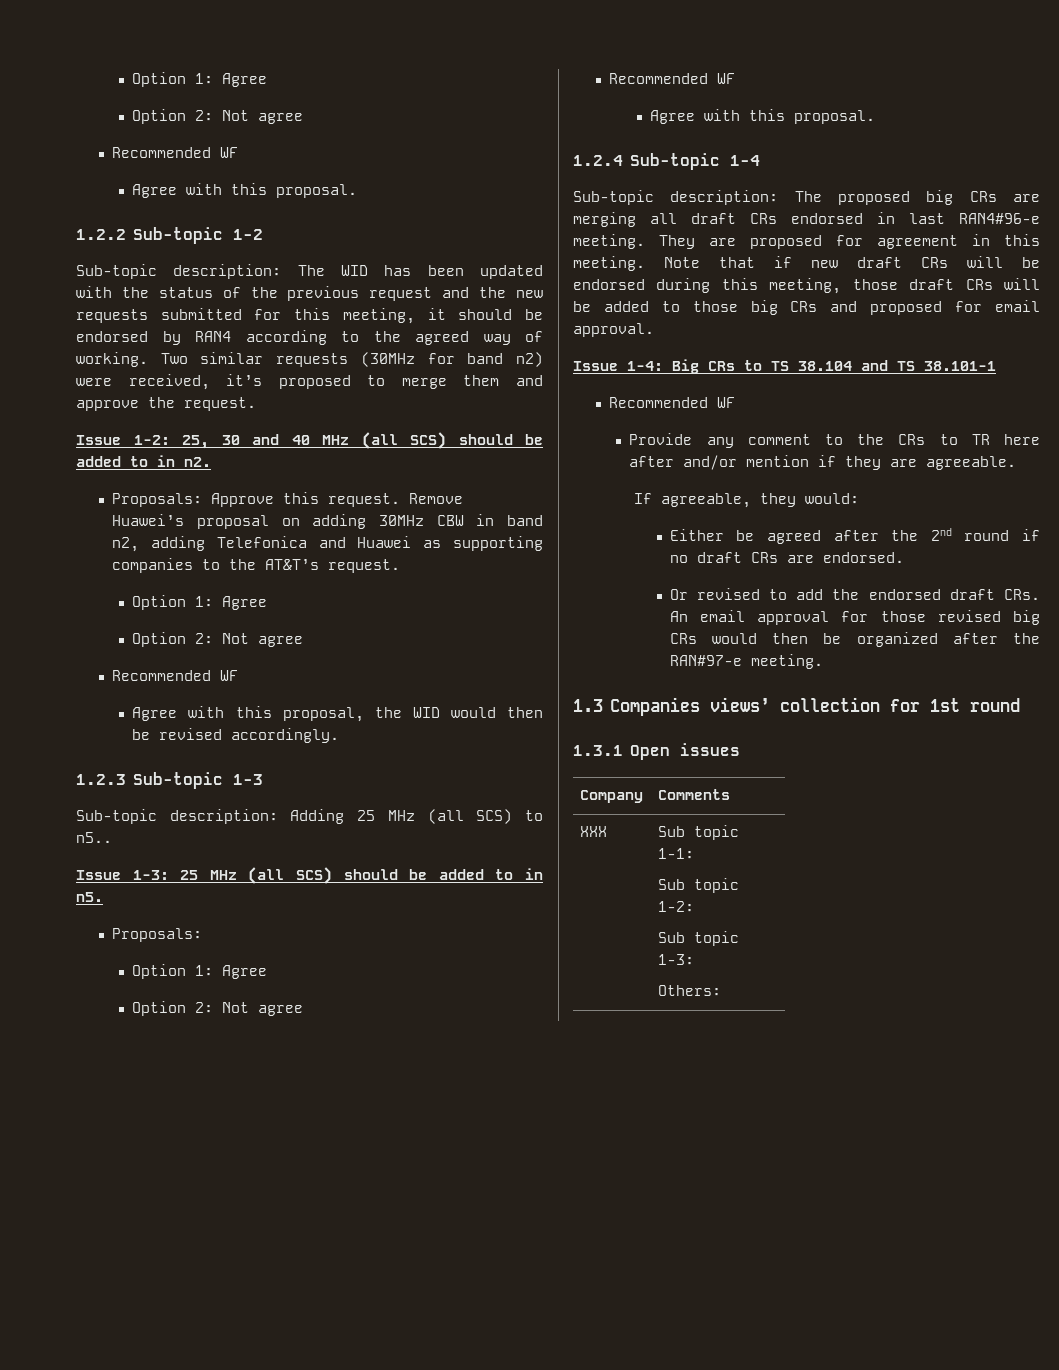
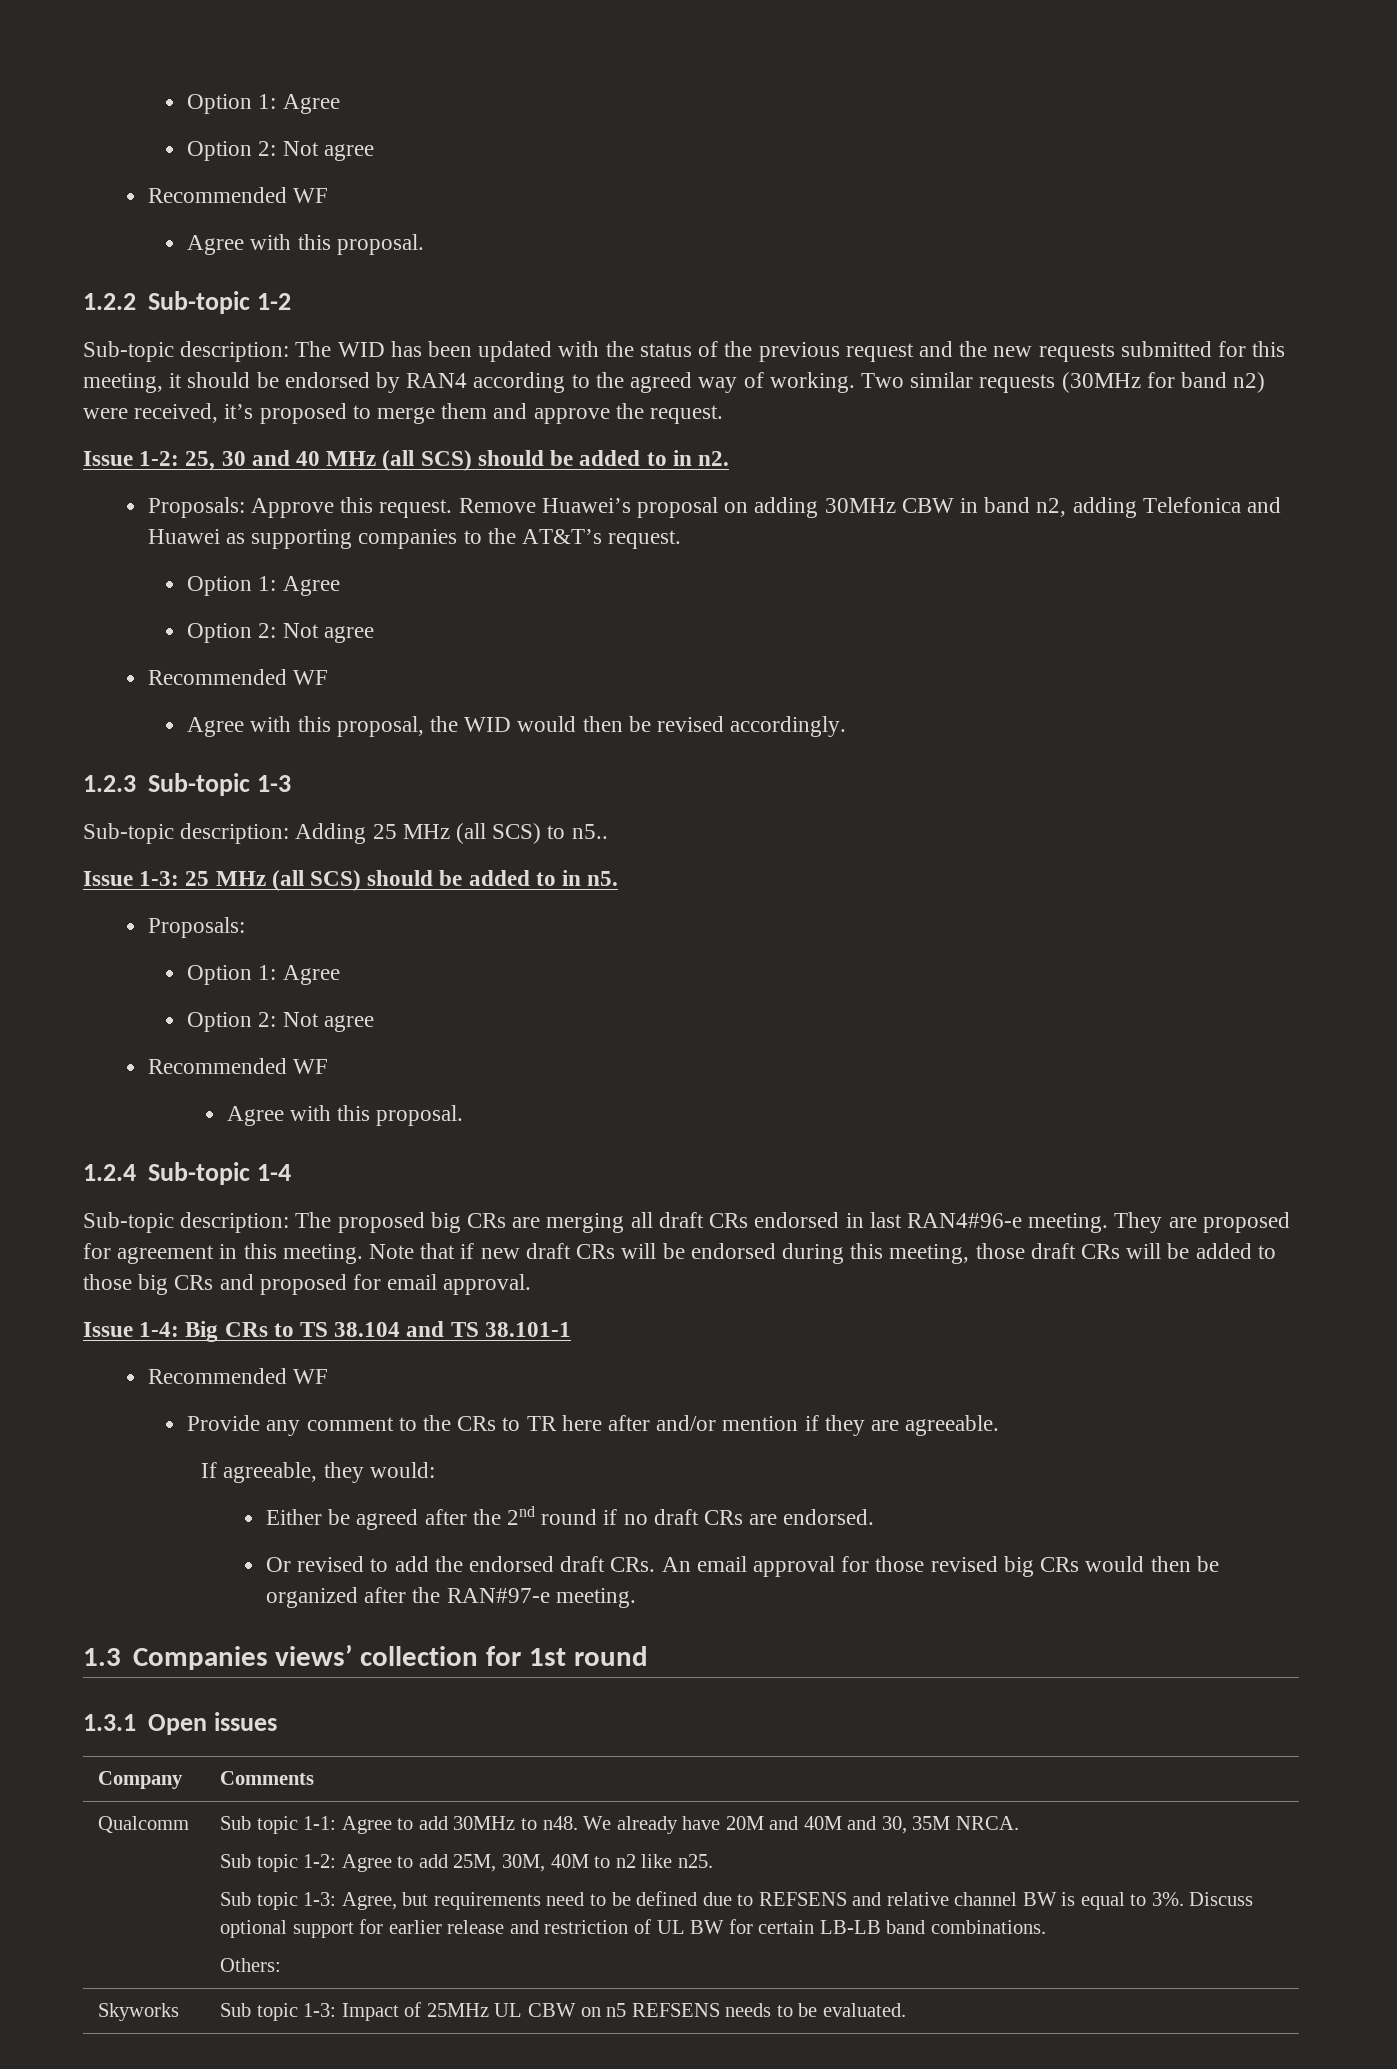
[580,826,608,837] XXX -> [98,1816,190,1833] Qualcomm
[658,878,740,893] [658,901,695,912] [658,931,740,946] [658,954,695,965] [658,985,722,996] // Sub topic 1-2: // Sub topic 1-3: // Others: -> [341,1816,1019,1834] [220,1854,713,1872] [220,1891,1254,1910] [220,1919,1046,1938] [220,1958,282,1972] [98,2003,180,2021] [220,2002,906,2021] Agree to add 30MHz to n48. We already have 20M and 40M and 30, 35M NRCA. // Sub topic 1-2: Agree to add 25M, 30M, 40M to n2 like n25. // Sub topic 1-3: Agree, but requirements need to be defined due to REFSENS and relative channel BW is equal to 3%. Discuss optional support for earlier release and restriction of UL BW for certain LB-LB band combinations. // Others: // Skyworks | Sub topic 1-3: Impact of 25MHz UL CBW on n5 REFSENS needs to be evaluated.

